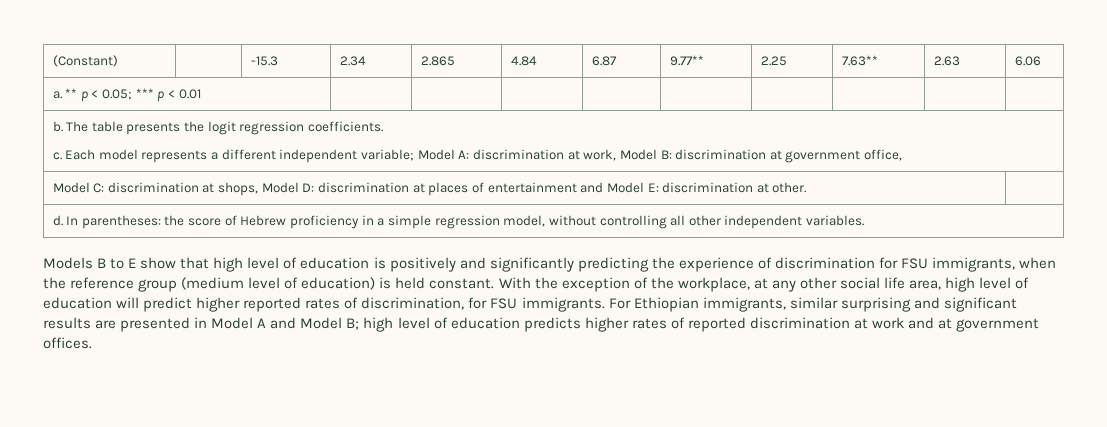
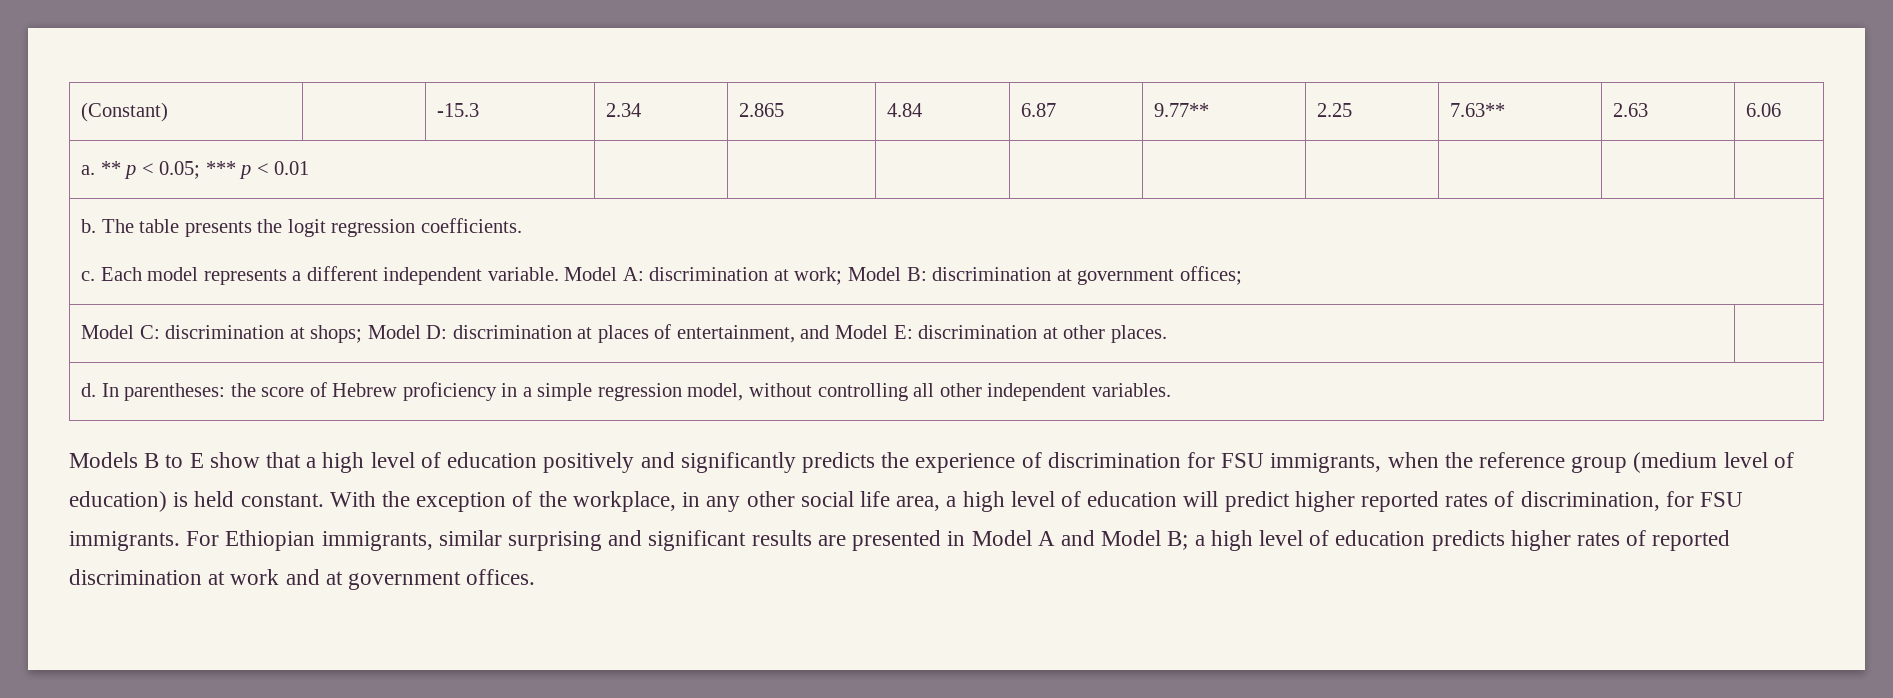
[361,149,415,161] variable; -> [487,267,559,281] variable.
[583,149,617,161] work, -> [794,267,843,285] work;
[864,149,903,161] office, -> [1179,266,1242,285] offices;
[218,182,259,196] shops, -> [310,325,363,343] shops;
[487,182,577,193] entertainment -> [676,325,795,343] entertainment,
[772,182,807,193] other. -> [1063,325,1167,343] other places.
[213,257,386,272] high level of education is -> [306,452,538,473] a high level of education
[577,257,649,272] predicting -> [801,452,875,473] predicts
[753,278,768,289] at -> [682,492,701,507] in
(942, 285) none -> [946,496,957,507] a
(360, 324) none -> [1194,535,1205,546] a

